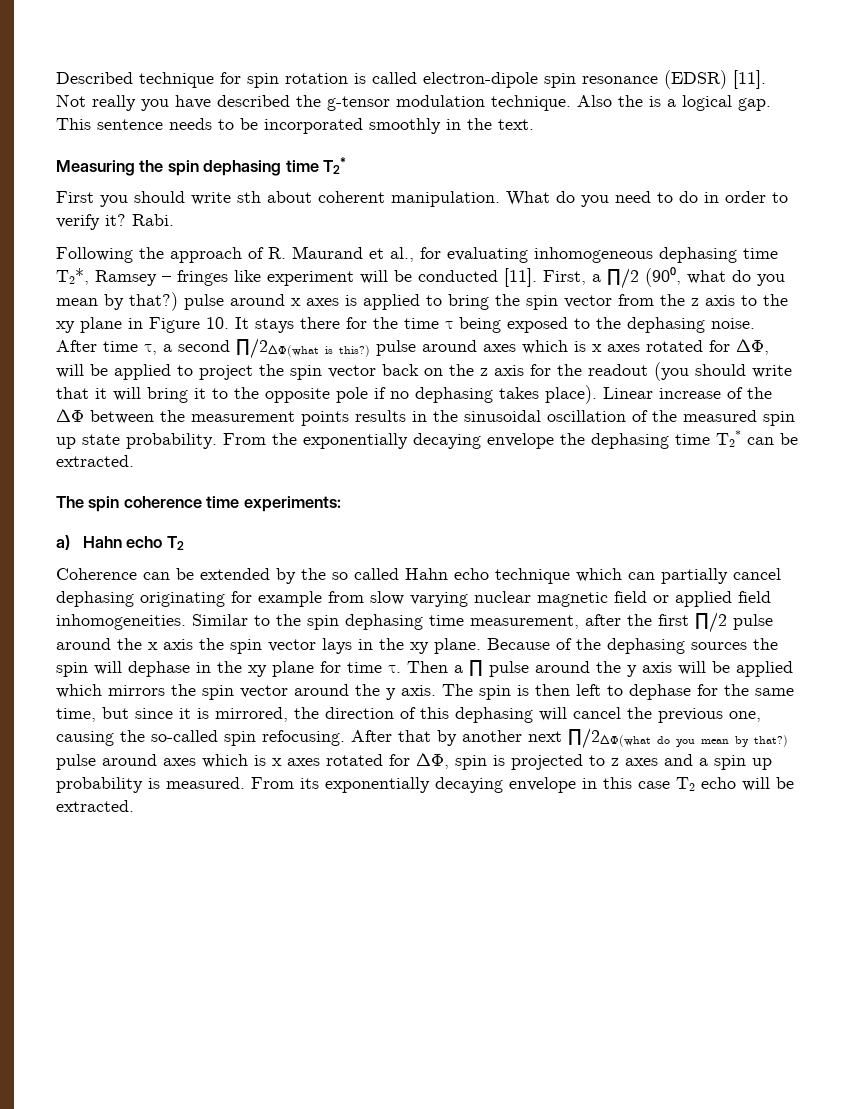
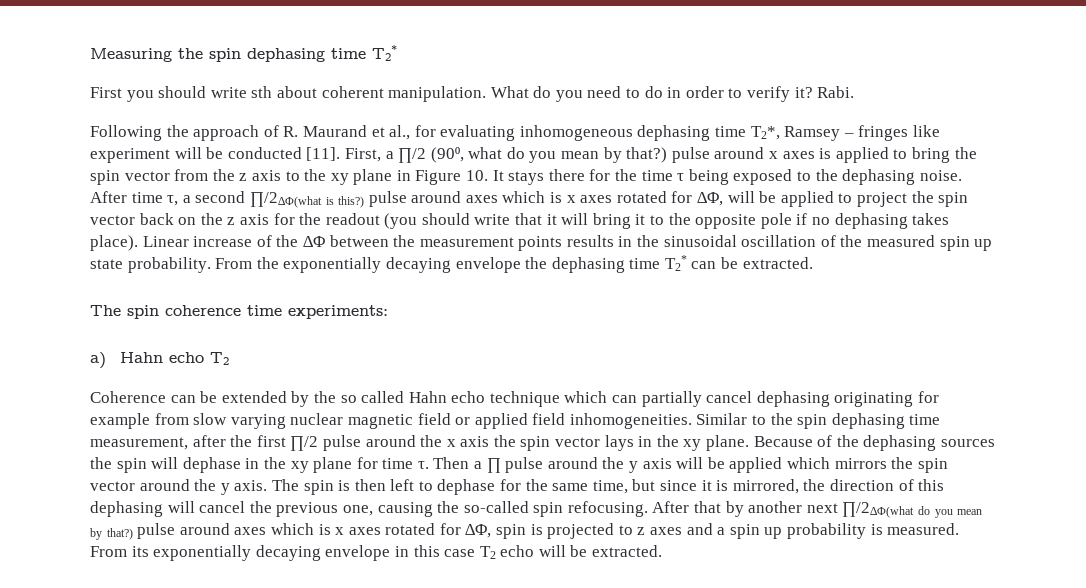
[56,70,766,89] [56,94,771,111] [56,118,534,134] Described technique for spin rotation is called electron-dipole spin resonance (EDSR) [11]. Not really you have described the g-tensor modulation technique. Also the is a logical gap. This sentence needs to be incorporated smoothly in the text. // -> (90, 55) none

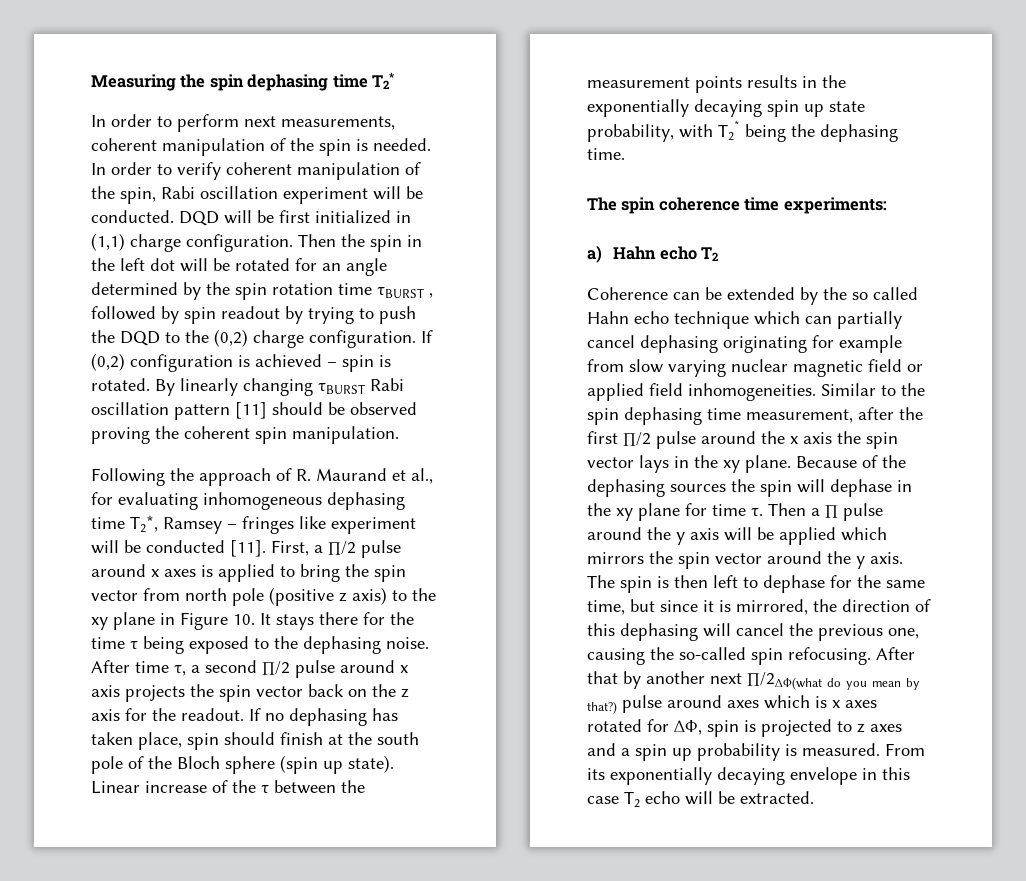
[90,86,855,102] First you should write sth about coherent manipulation. What do you need to do in order to verify it? Rabi. -> [91,114,395,132] [91,138,431,156] [91,162,421,180] [91,186,423,204] [91,210,411,226] [91,233,422,252] [91,258,387,276] [91,282,433,300] [91,306,416,324] [91,329,433,348] [91,353,391,372] [91,378,404,396] [91,402,417,420] [91,426,399,444] In order to perform next measurements, coherent manipulation of the spin is needed. In order to verify coherent manipulation of the spin, Rabi oscillation experiment will be conducted. DQD will be first initialized in (1,1) charge configuration. Then the spin in the left dot will be rotated for an angle determined by the spin rotation time τBURST , followed by spin readout by trying to push the DQD to the (0,2) charge configuration. If (0,2) configuration is achieved – spin is rotated. By linearly changing τBURST Rabi oscillation pattern [11] should be observed proving the coherent spin manipulation.
[430,147,668,163] (90⁰, what do you mean by that?) -> (356, 548) none
[212,169,281,181] the z axis -> [185,587,387,606] north pole (positive z axis)
[249,191,907,208] ∏/2∆Φ(what is this?) pulse around axes which is x axes rotated for ∆Φ, will be applied to project -> [262,660,408,678] [91,685,185,702] ∏/2 pulse around x axis projects
[325,213,950,229] [90,235,138,251] readout (you should write that it will bring it to the opposite pole if no dephasing takes place). -> [181,708,398,726] [91,732,419,750] [91,755,394,774] readout. If no dephasing has taken place, spin should finish at the south pole of the Bloch sphere (spin up state).
[302,235,325,247] ∆Φ -> [261,784,269,793] τ
[663,235,993,251] [90,255,813,273] sinusoidal oscillation of the measured spin up state probability. From the exponentially decaying envelope the dephasing time T2* can be extracted. -> [587,99,865,117] [587,120,898,142] [587,148,625,160] exponentially decaying spin up state probability, with T2* being the dephasing time.

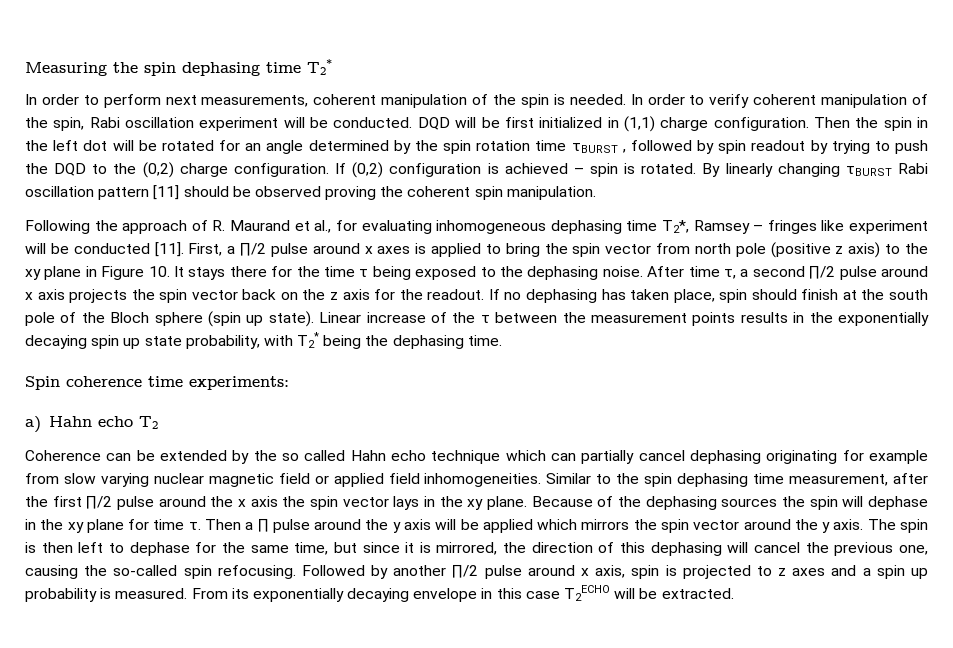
[587,197,656,214] The spin -> [25,376,60,390] Spin
[876,647,915,660] [587,671,920,690] [587,695,877,714] [587,719,702,735] After that by another next ∏/2∆Φ(what do you mean by that?) pulse around axes which is x axes rotated for ∆Φ, -> [301,564,626,579] Followed by another ∏/2 pulse around x axis,
[624,791,680,808] T2 echo -> [564,585,611,601] T2ECHO

